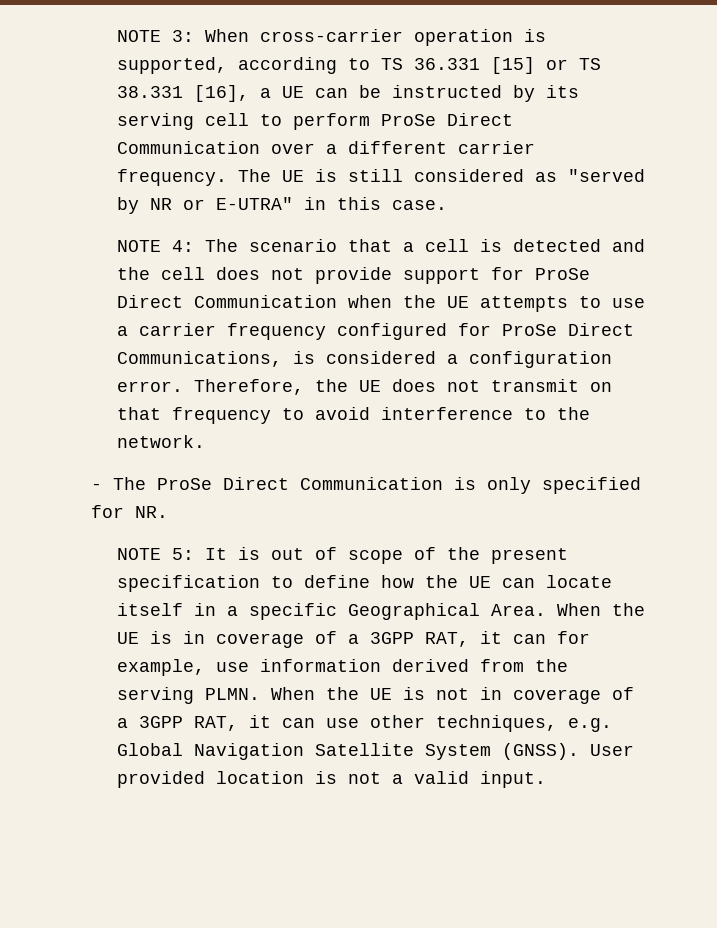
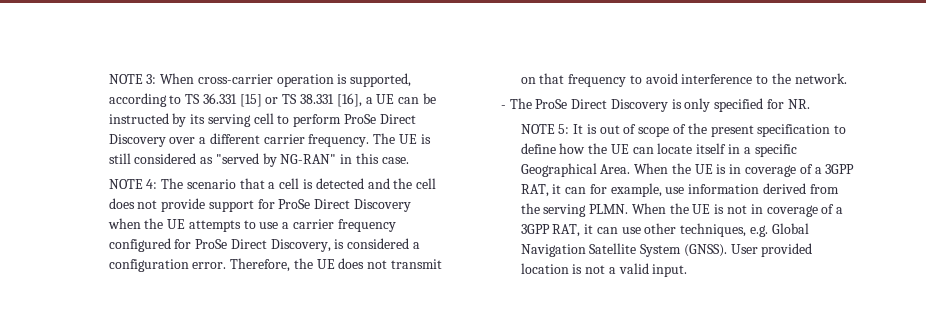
[116,141,260,154] Communication -> [108,134,166,147] Discovery
[149,197,293,210] NR or E-UTRA" -> [280,154,337,164] NG-RAN"
[193,295,337,308] Communication -> [353,199,411,212] Discovery
[116,351,282,367] Communications, -> [270,239,331,252] Discovery,
[300,477,444,490] Communication -> [610,99,668,112] Discovery

